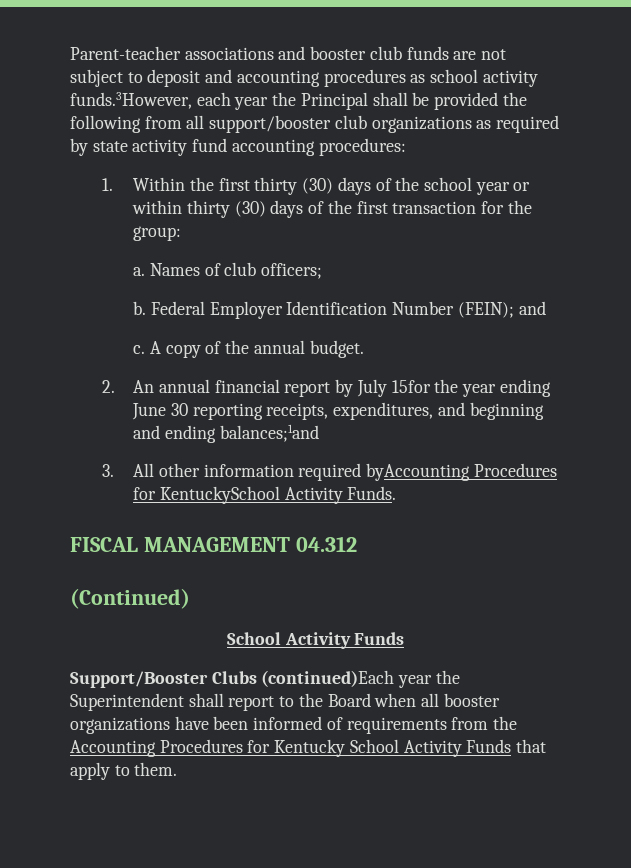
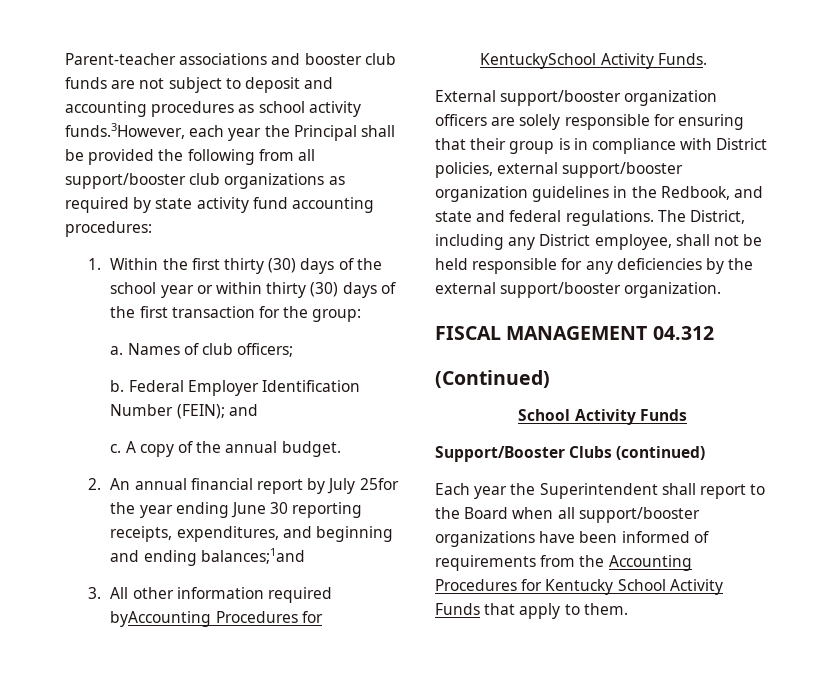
[391,380,431,393] 15for -> [359,478,399,490] 25for
(397, 493) none -> [435,90,718,106] [435,114,744,130] [435,138,768,154] [435,162,684,178] [435,186,763,202] [435,210,745,226] [435,234,763,250] [435,258,754,274] [435,282,722,298] // External support/booster organization officers are solely responsible for ensuring that their group is in compliance with District policies, external support/booster organization guidelines in the Redbook, and state and federal regulations. The District, including any District employee, shall not be held responsible for any deficiencies by the external support/booster organization.
[261,670,395,687] (continued)Each -> [616,446,706,460] [435,483,470,495] (continued) // Each
[443,693,500,707] booster -> [578,507,700,523] support/booster

